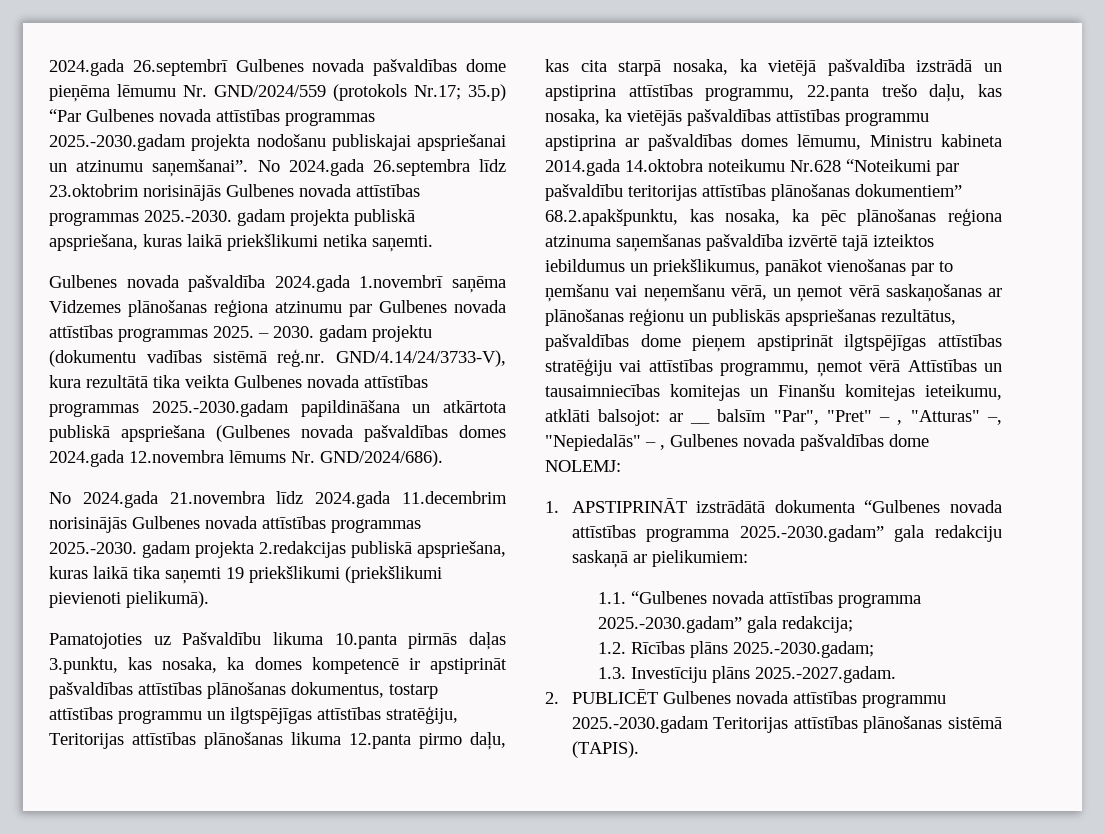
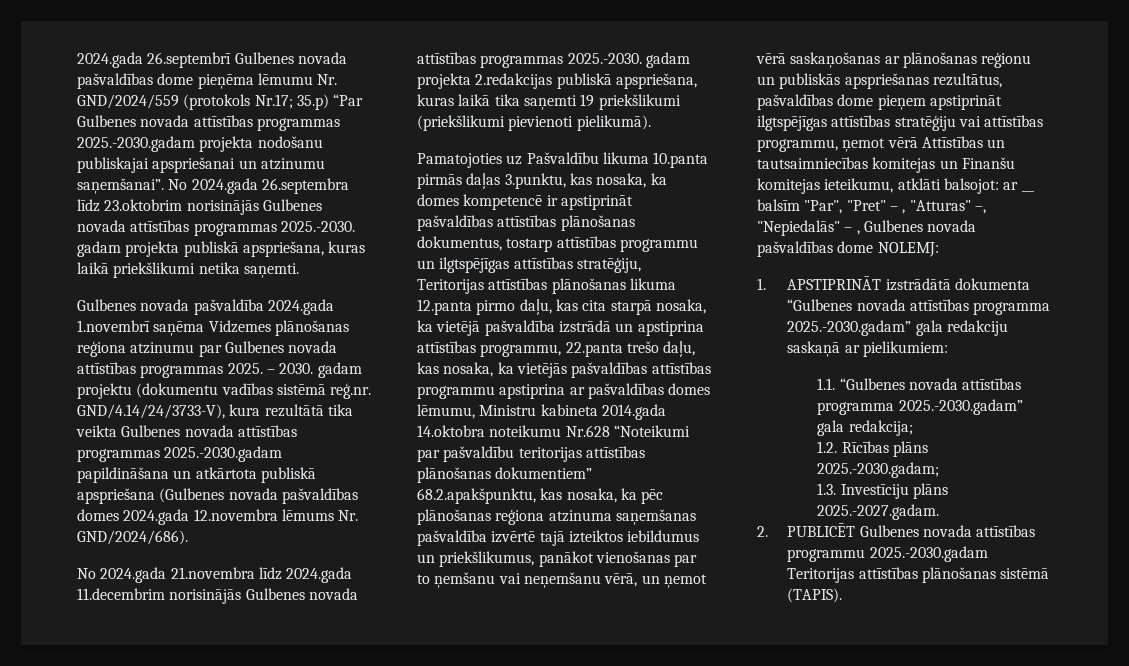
[545,384,660,397] tausaimniecības -> [757,157,868,169] tautsaimniecības

